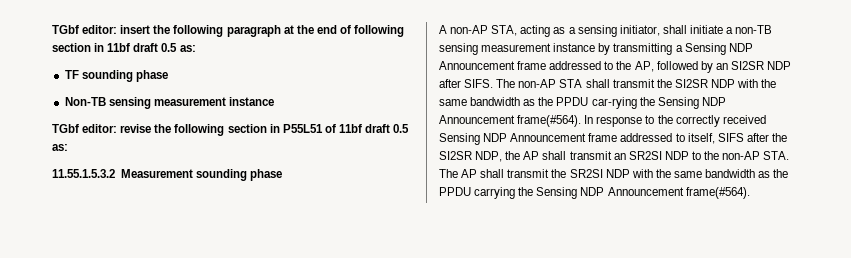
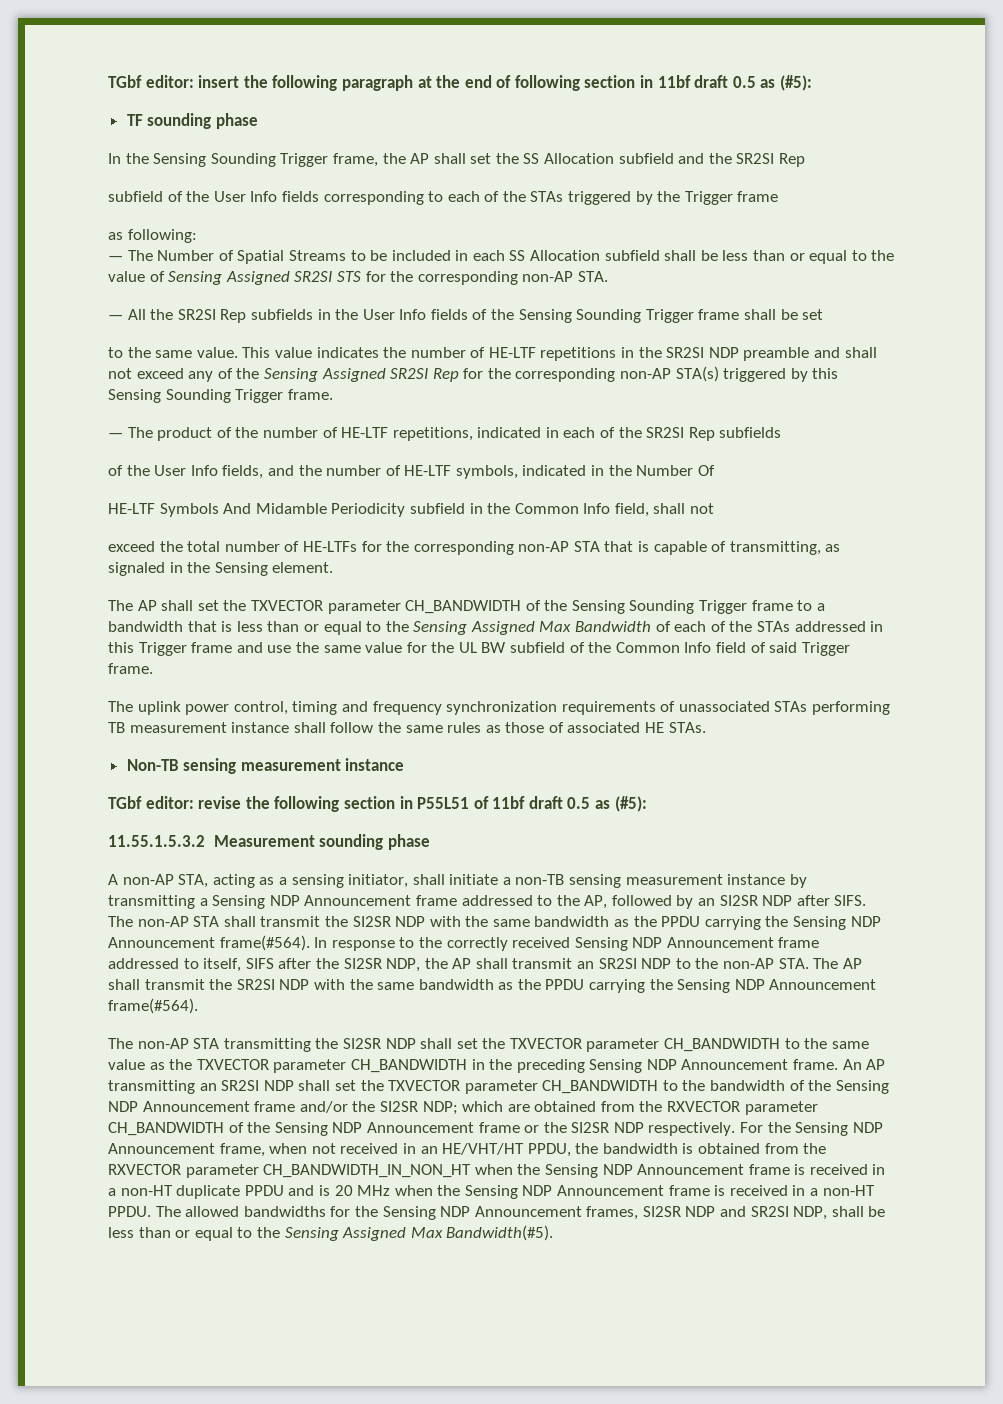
[179,45,196,52] as: -> [760,75,813,91] as (#5):
(168, 76) none -> [108,153,806,167] [108,191,779,205] [108,229,197,243] [108,250,895,264] [108,271,608,285] [108,309,824,323] [108,347,877,361] [108,366,839,382] [108,389,333,403] [108,427,782,441] [108,465,715,479] [108,503,715,517] [108,541,841,555] [108,562,334,576] [108,600,825,614] [108,621,884,635] [108,642,850,656] [108,663,153,674] [108,701,891,715] [108,722,706,733] // In the Sensing Sounding Trigger frame, the AP shall set the SS Allocation subfield and the SR2SI Rep // subfield of the User Info fields corresponding to each of the STAs triggered by the Trigger frame // as following: // — The Number of Spatial Streams to be included in each SS Allocation subfield shall be less than or equal to the value of Sensing Assigned SR2SI STS for the corresponding non-AP STA. // — All the SR2SI Rep subfields in the User Info fields of the Sensing Sounding Trigger frame shall be set // to the same value. This value indicates the number of HE-LTF repetitions in the SR2SI NDP preamble and shall not exceed any of the Sensing Assigned SR2SI Rep for the corresponding non-AP STA(s) triggered by this Sensing Sounding Trigger frame. // — The product of the number of HE-LTF repetitions, indicated in each of the SR2SI Rep subfields // of the User Info fields, and the number of HE-LTF symbols, indicated in the Number Of // HE-LTF Symbols And Midamble Periodicity subfield in the Common Info field, shall not // exceed the total number of HE-LTFs for the corresponding non-AP STA that is capable of transmitting, as signaled in the Sensing element. // The AP shall set the TXVECTOR parameter CH_BANDWIDTH of the Sensing Sounding Trigger frame to a bandwidth that is less than or equal to the Sensing Assigned Max Bandwidth of each of the STAs addressed in this Trigger frame and use the same value for the UL BW subfield of the Common Info field of said Trigger frame. // The uplink power control, timing and frequency synchronization requirements of unassociated STAs performing TB measurement instance shall follow the same rules as those of associated HE STAs.
[52,144,68,151] as: -> [595,796,647,812] as (#5):
[591,97,637,109] car-rying -> [704,916,761,930] carrying
(750, 193) none -> [108,1038,869,1052] [108,1059,886,1073] [108,1080,889,1094] [108,1101,818,1115] [108,1122,883,1136] [108,1143,827,1157] [108,1164,886,1178] [108,1185,875,1199] [108,1206,886,1220] [108,1225,554,1241] // The non-AP STA transmitting the SI2SR NDP shall set the TXVECTOR parameter CH_BANDWIDTH to the same value as the TXVECTOR parameter CH_BANDWIDTH in the preceding Sensing NDP Announcement frame. An AP transmitting an SR2SI NDP shall set the TXVECTOR parameter CH_BANDWIDTH to the bandwidth of the Sensing NDP Announcement frame and/or the SI2SR NDP; which are obtained from the RXVECTOR parameter CH_BANDWIDTH of the Sensing NDP Announcement frame or the SI2SR NDP respectively. For the Sensing NDP Announcement frame, when not received in an HE/VHT/HT PPDU, the bandwidth is obtained from the RXVECTOR parameter CH_BANDWIDTH_IN_NON_HT when the Sensing NDP Announcement frame is received in a non-HT duplicate PPDU and is 20 MHz when the Sensing NDP Announcement frame is received in a non-HT PPDU. The allowed bandwidths for the Sensing NDP Announcement frames, SI2SR NDP and SR2SI NDP, shall be less than or equal to the Sensing Assigned Max Bandwidth(#5).

